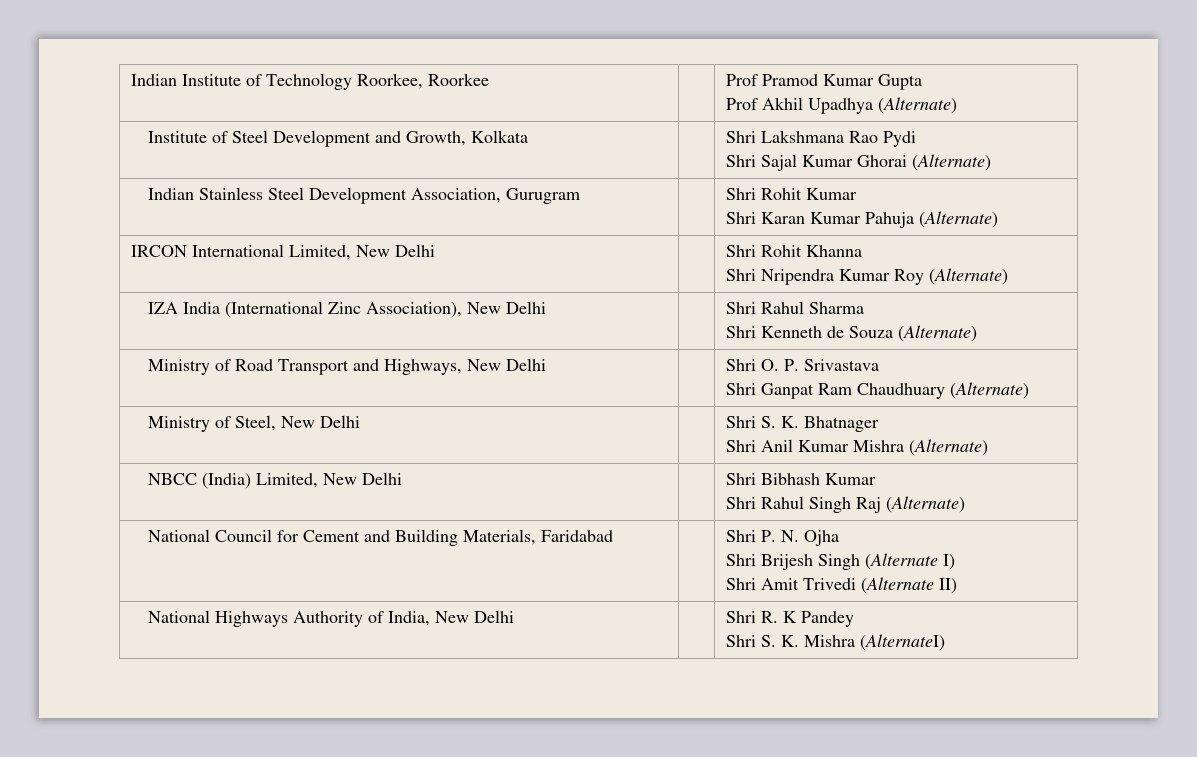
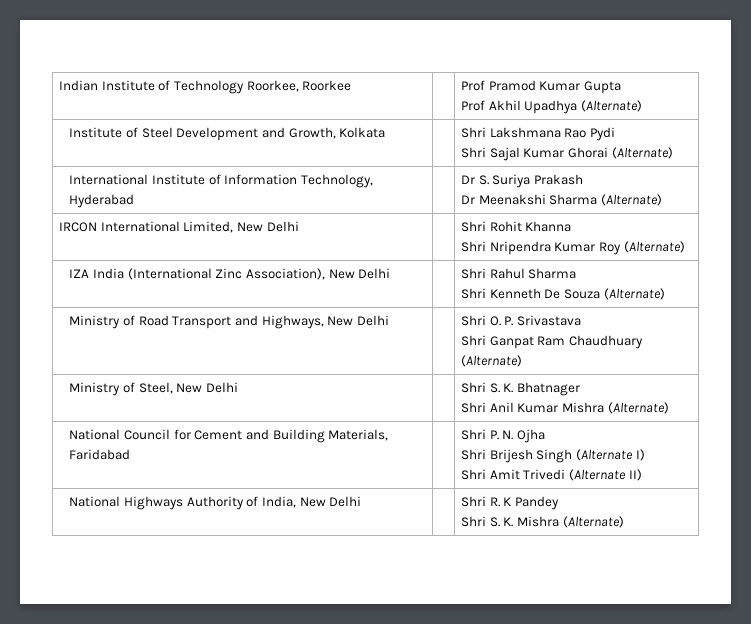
[147,187,580,204] [726,188,858,200] [726,212,915,228] Indian Stainless Steel Development Association, Gurugram | | Shri Rohit Kumar // Shri Karan Kumar Pahuja -> [69,174,374,188] [69,194,135,208] [461,174,584,188] [461,194,598,205] International Institute of Information Technology, Hyderabad | | Dr S. Suriya Prakash // Dr Meenakshi Sharma
[827,326,845,338] de -> [544,289,561,299] De
[147,472,402,489] [726,473,877,485] [726,496,966,513] // NBCC (India) Limited, New Delhi | | Shri Bibhash Kumar // Shri Rahul Singh Raj (Alternate) -> (669, 408) none
[860,634,946,651] (AlternateI) -> [562,516,624,528] (Alternate)

